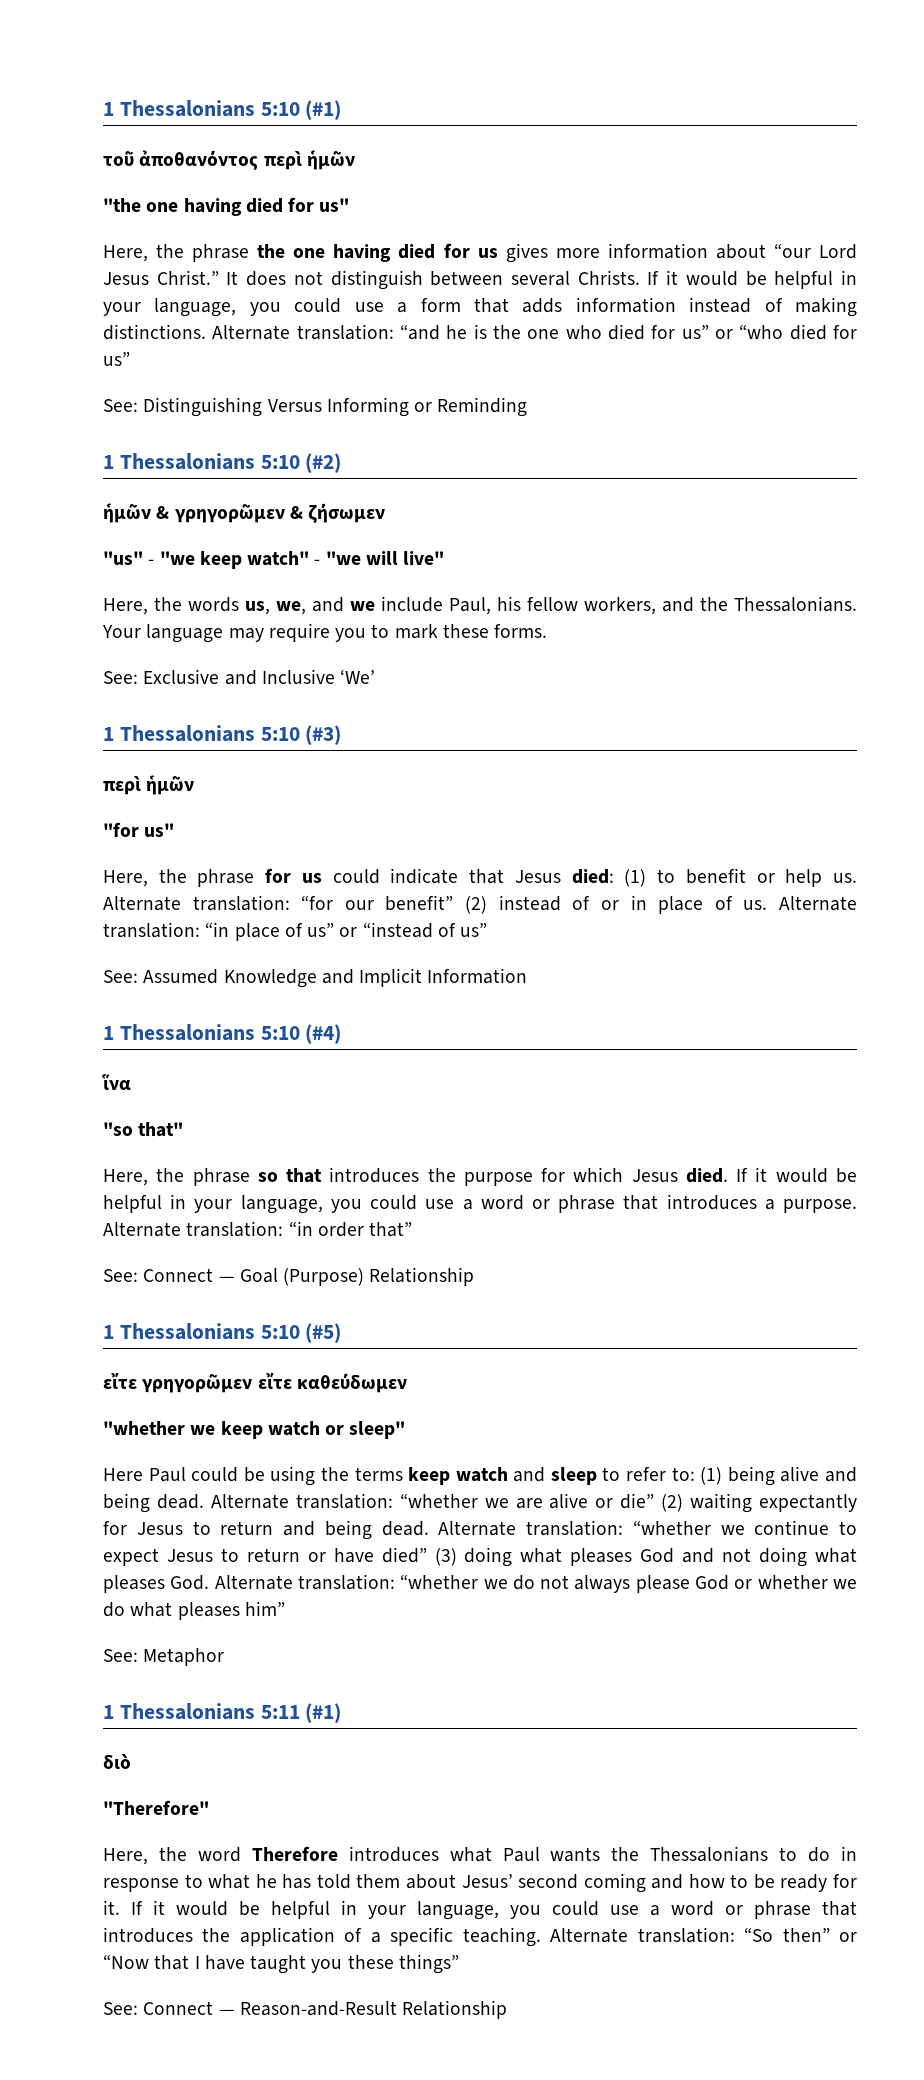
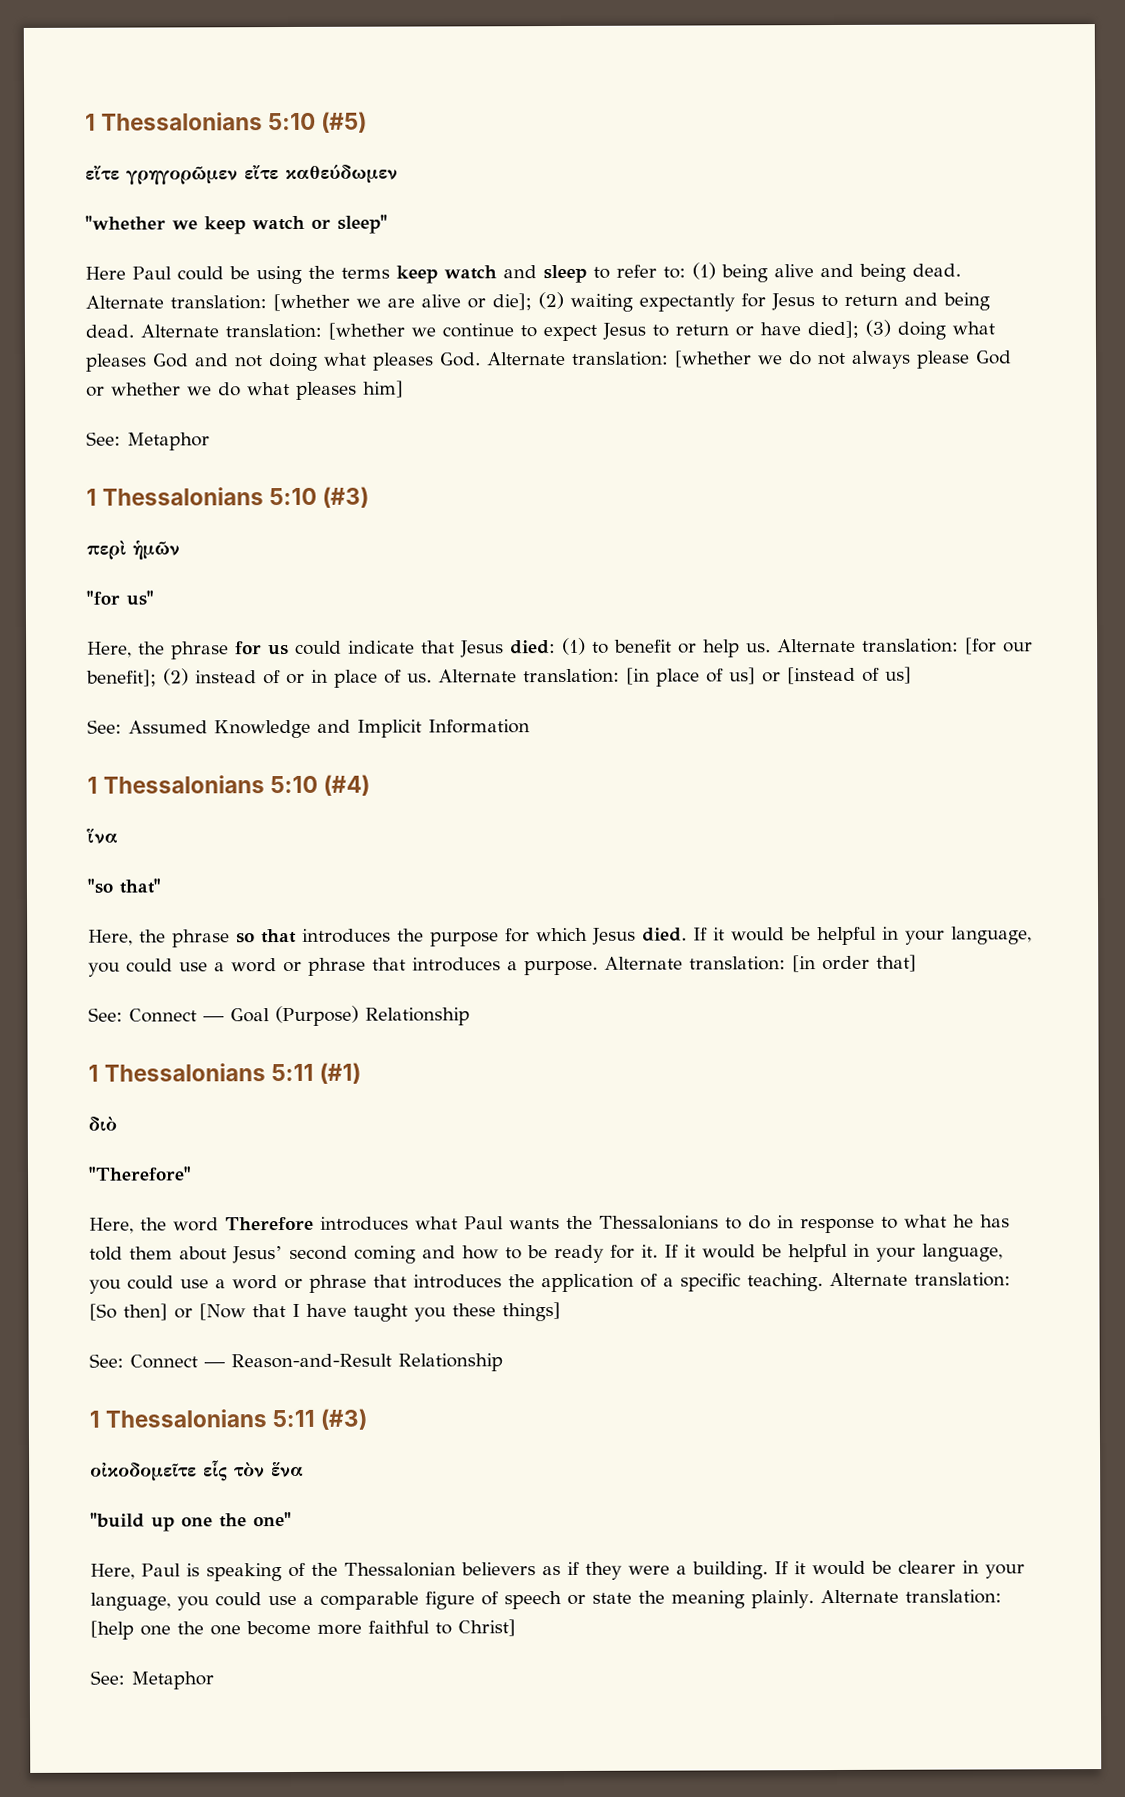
[103,100,342,120] [103,150,355,170] [103,197,350,216] [103,243,857,263] [103,270,857,290] [103,297,857,317] [103,324,857,340] [103,352,130,366] [103,397,528,417] [103,453,342,473] [103,503,386,523] [103,551,445,569] [103,596,857,615] [102,623,548,643] [103,669,376,685] 1 Thessalonians 5:10 (#1) // τοῦ ἀποθανόντος περὶ ἡμῶν // "the one having died for us" // Here, the phrase the one having died for us gives more information about “our Lord Jesus Christ.” It does not distinguish between several Christs. If it would be helpful in your language, you could use a form that adds information instead of making distinctions. Alternate translation: “and he is the one who died for us” or “who died for us” // See: Distinguishing Versus Informing or Reminding // 1 Thessalonians 5:10 (#2) // ἡμῶν & γρηγορῶμεν & ζήσωμεν // "us" - "we keep watch" - "we will live" // Here, the words us, we, and we include Paul, his fellow workers, and the Thessalonians. Your language may require you to mark these forms. // See: Exclusive and Inclusive ‘We’ -> [85,111,368,133] [85,164,398,185] [85,214,388,235] [85,262,961,285] [85,291,990,312] [85,319,995,342] [86,350,1012,372] [86,380,404,400] [86,431,210,451] 1 Thessalonians 5:10 (#5) // εἴτε γρηγορῶμεν εἴτε καθεύδωμεν // "whether we keep watch or sleep" // Here Paul could be using the terms keep watch and sleep to refer to: (1) being alive and being dead. Alternate translation: [whether we are alive or die]; (2) waiting expectantly for Jesus to return and being dead. Alternate translation: [whether we continue to expect Jesus to return or have died]; (3) doing what pleases God and not doing what pleases God. Alternate translation: [whether we do not always please God or whether we do what pleases him] // See: Metaphor
[301,895,454,911] “for our benefit” -> [965,637,1033,655] [86,669,157,687] [for our benefit];
[205,922,488,941] “in place of us” or “instead of us” -> [626,666,912,687] [in place of us] or [instead of us]
[288,1221,413,1237] “in order that” -> [792,954,917,973] [in order that]
[103,1323,342,1343] [103,1373,407,1393] [103,1421,406,1439] [103,1466,858,1486] [103,1493,857,1513] [103,1520,857,1540] [103,1547,857,1567] [103,1574,857,1593] [103,1601,285,1620] [103,1648,225,1666] // 1 Thessalonians 5:10 (#5) // εἴτε γρηγορῶμεν εἴτε καθεύδωμεν // "whether we keep watch or sleep" // Here Paul could be using the terms keep watch and sleep to refer to: (1) being alive and being dead. Alternate translation: “whether we are alive or die” (2) waiting expectantly for Jesus to return and being dead. Alternate translation: “whether we continue to expect Jesus to return or have died” (3) doing what pleases God and not doing what pleases God. Alternate translation: “whether we do not always please God or whether we do what pleases him” // See: Metaphor -> (470, 1016) none
[744,1927,858,1942] [103,1954,149,1969] “So then” or “Now -> [89,1303,246,1321] [So then] or [Now
[398,1954,459,1974] things” -> [502,1302,561,1322] things]
(508, 2009) none -> [89,1408,368,1430] [90,1460,304,1482] [90,1511,292,1532] [90,1560,1025,1582] [90,1589,1002,1611] [90,1619,516,1640] [90,1670,214,1690] // 1 Thessalonians 5:11 (#3) // οἰκοδομεῖτε εἷς τὸν ἕνα // "build up one the one" // Here, Paul is speaking of the Thessalonian believers as if they were a building. If it would be clearer in your language, you could use a comparable figure of speech or state the meaning plainly. Alternate translation: [help one the one become more faithful to Christ] // See: Metaphor

